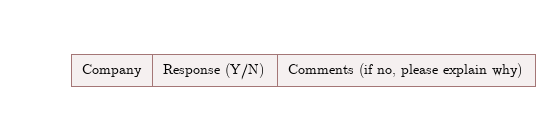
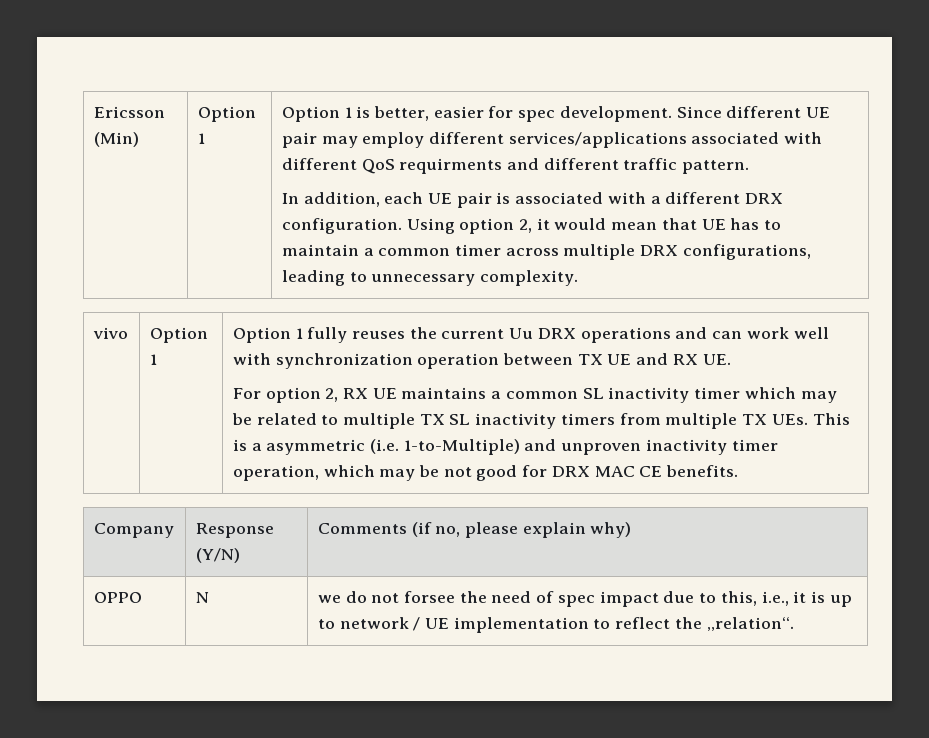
(81, 70) none -> [93,106,165,118] [93,132,139,147] [197,106,256,122] [197,133,205,144] [281,106,831,122] [281,132,823,148] [281,158,750,174] [281,192,784,208] [281,218,782,234] [281,244,811,260] [281,270,579,286] [92,327,128,339] [149,327,208,343] [149,354,157,365] [232,327,829,343] [232,353,731,369] [232,387,837,403] [231,413,850,429] [232,439,778,455] [232,465,739,481] Ericsson (Min) | Option 1 | Option 1 is better, easier for spec development. Since different UE pair may employ different services/applications associated with different QoS requirments and different traffic pattern. // In addition, each UE pair is associated with a different DRX configuration. Using option 2, it would mean that UE has to maintain a common timer across multiple DRX configurations, leading to unnecessary complexity. // vivo | Option 1 | Option 1 fully reuses the current Uu DRX operations and can work well with synchronization operation between TX UE and RX UE. // For option 2, RX UE maintains a common SL inactivity timer which may be related to multiple TX SL inactivity timers from multiple TX UEs. This is a asymmetric (i.e. 1-to-Multiple) and unproven inactivity timer operation, which may be not good for DRX MAC CE benefits. //
(522, 70) none -> [93,592,142,603] [195,592,209,603] [317,591,852,607] [317,617,794,633] // OPPO | N | we do not forsee the need of spec impact due to this, i.e., it is up to network / UE implementation to reflect the „relation“.

